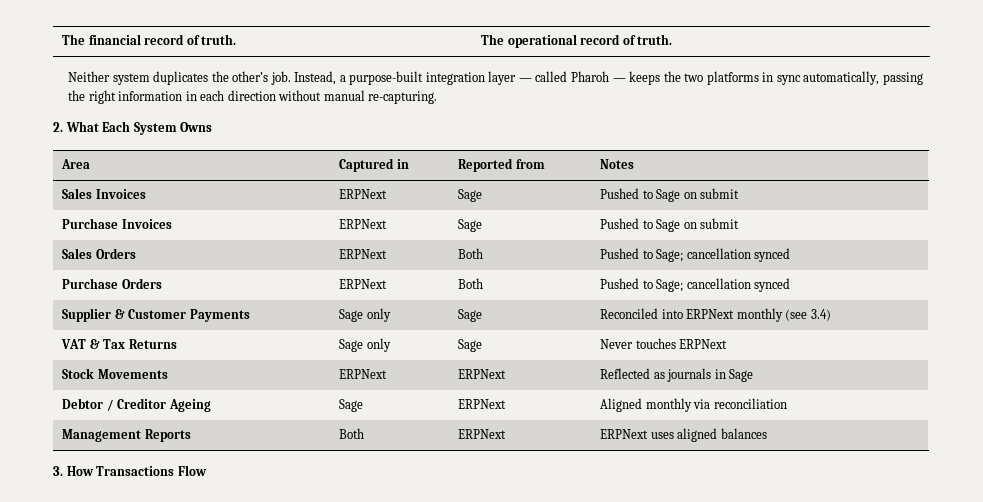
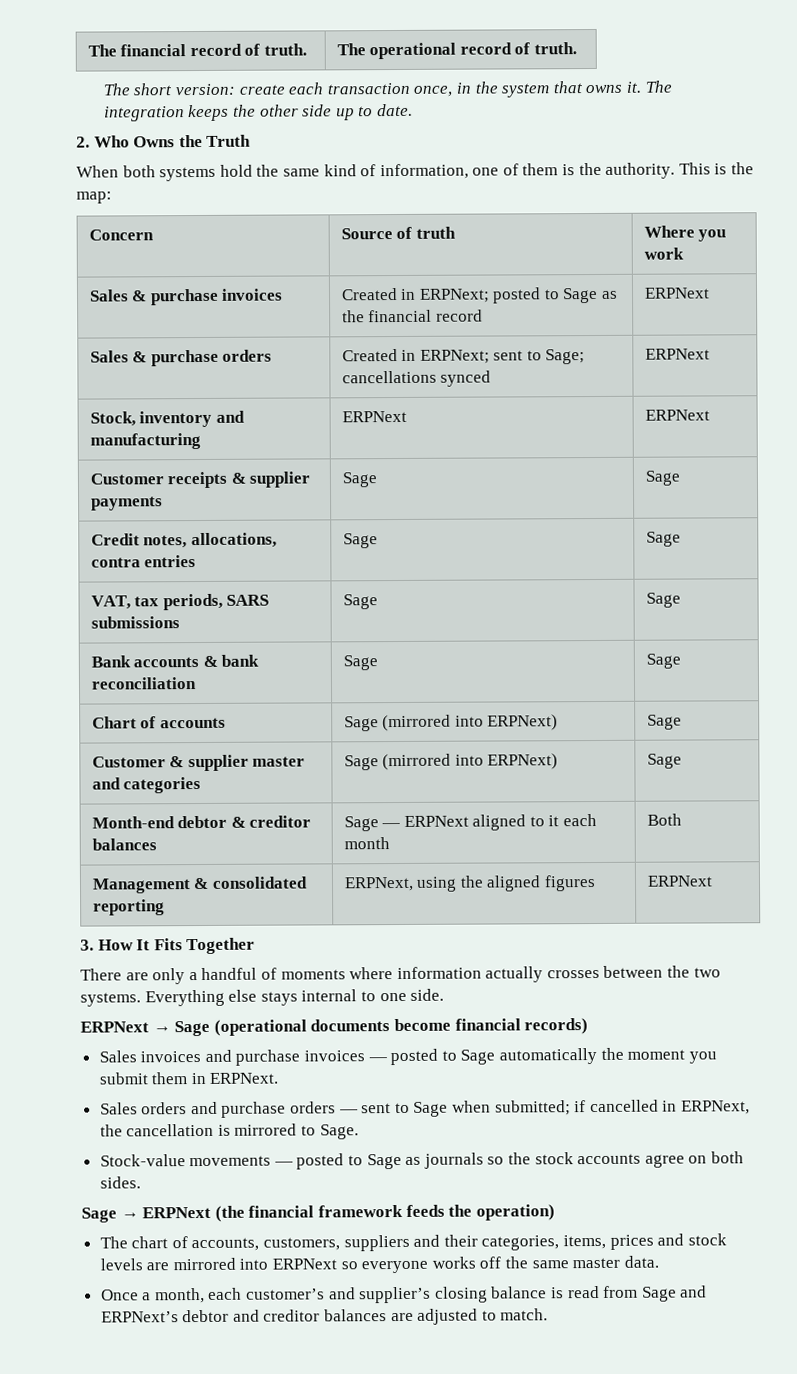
[68,71,923,85] [68,90,438,104] [53,121,213,135] [61,159,91,169] [339,158,409,172] [458,158,545,172] [600,159,635,169] [62,188,146,199] [339,189,388,199] [458,189,483,202] [600,188,740,202] [62,218,172,229] [339,219,388,229] [458,219,483,232] [600,218,740,232] [62,248,136,259] [339,249,388,259] [458,248,484,259] [600,248,791,262] [62,278,162,289] [339,279,388,289] [458,278,484,289] [600,278,791,292] [62,308,250,322] [339,308,391,322] [458,309,483,322] [600,308,831,322] [61,339,177,349] [339,338,391,352] [458,339,483,352] [600,338,728,349] [62,368,168,379] [339,369,388,379] [458,369,507,379] [600,368,754,382] [62,398,211,412] [339,399,364,412] [458,399,507,409] [600,398,787,412] [62,429,191,442] [339,428,365,439] [458,429,507,439] [600,428,767,442] [53,465,207,476] Neither system duplicates the other’s job. Instead, a purpose-built integration layer — called Pharoh — keeps the two platforms in sync automatically, passing the right information in each direction without manual re-capturing. // 2. What Each System Owns // Area | Captured in | Reported from | Notes // Sales Invoices | ERPNext | Sage | Pushed to Sage on submit // Purchase Invoices | ERPNext | Sage | Pushed to Sage on submit // Sales Orders | ERPNext | Both | Pushed to Sage; cancellation synced // Purchase Orders | ERPNext | Both | Pushed to Sage; cancellation synced // Supplier & Customer Payments | Sage only | Sage | Reconciled into ERPNext monthly (see 3.4) // VAT & Tax Returns | Sage only | Sage | Never touches ERPNext // Stock Movements | ERPNext | ERPNext | Reflected as journals in Sage // Debtor / Creditor Ageing | Sage | ERPNext | Aligned monthly via reconciliation // Management Reports | Both | ERPNext | ERPNext uses aligned balances // 3. How Transactions Flow -> [102,80,672,98] [103,103,414,122] [76,134,252,148] [76,162,755,182] [76,191,112,204] [88,229,154,241] [340,226,456,240] [643,225,727,242] [643,247,684,260] [88,288,284,306] [340,287,619,304] [341,309,483,323] [643,287,710,299] [89,349,273,367] [341,349,586,365] [341,370,492,387] [644,348,710,360] [89,410,245,428] [89,432,201,450] [341,410,407,423] [644,409,710,421] [89,471,311,489] [90,496,163,511] [341,472,377,488] [644,470,680,486] [90,532,277,549] [90,555,197,568] [342,533,378,549] [645,531,681,547] [90,593,270,611] [90,616,180,629] [342,594,378,610] [645,592,681,608] [90,654,260,668] [90,677,197,690] [342,655,378,671] [645,653,681,669] [91,716,226,729] [343,714,559,732] [646,714,682,730] [91,754,306,772] [91,776,202,794] [343,753,559,771] [646,753,682,769] [91,815,312,829] [91,838,157,851] [343,813,598,832] [343,837,390,850] [646,813,682,826] [91,876,308,894] [92,899,165,916] [343,875,596,892] [646,875,713,887] [80,937,256,955] [80,965,721,985] [80,988,445,1007] [80,1018,589,1037] [98,1047,717,1066] [98,1072,280,1085] [99,1099,750,1118] [99,1123,359,1140] [99,1151,744,1170] [99,1176,141,1189] [81,1204,555,1223] [99,1233,727,1252] [99,1255,659,1274] [100,1285,708,1304] [100,1308,549,1325] The short version: create each transaction once, in the system that owns it. The integration keeps the other side up to date. // 2. Who Owns the Truth // When both systems hold the same kind of information, one of them is the authority. This is the map: // Concern | Source of truth | Where you work // Sales & purchase invoices | Created in ERPNext; posted to Sage as the financial record | ERPNext // Sales & purchase orders | Created in ERPNext; sent to Sage; cancellations synced | ERPNext // Stock, inventory and manufacturing | ERPNext | ERPNext // Customer receipts & supplier payments | Sage | Sage // Credit notes, allocations, contra entries | Sage | Sage // VAT, tax periods, SARS submissions | Sage | Sage // Bank accounts & bank reconciliation | Sage | Sage // Chart of accounts | Sage (mirrored into ERPNext) | Sage // Customer & supplier master and categories | Sage (mirrored into ERPNext) | Sage // Month-end debtor & creditor balances | Sage — ERPNext aligned to it each month | Both // Management & consolidated reporting | ERPNext, using the aligned figures | ERPNext // 3. How It Fits Together // There are only a handful of moments where information actually crosses between the two systems. Everything else stays internal to one side. // ERPNext → Sage (operational documents become financial records) // Sales invoices and purchase invoices — posted to Sage automatically the moment you submit them in ERPNext. // Sales orders and purchase orders — sent to Sage when submitted; if cancelled in ERPNext, the cancellation is mirrored to Sage. // Stock-value movements — posted to Sage as journals so the stock accounts agree on both sides. // Sage → ERPNext (the financial framework feeds the operation) // The chart of accounts, customers, suppliers and their categories, items, prices and stock levels are mirrored into ERPNext so everyone works off the same master data. // Once a month, each customer’s and supplier’s closing balance is read from Sage and ERPNext’s debtor and creditor balances are adjusted to match.

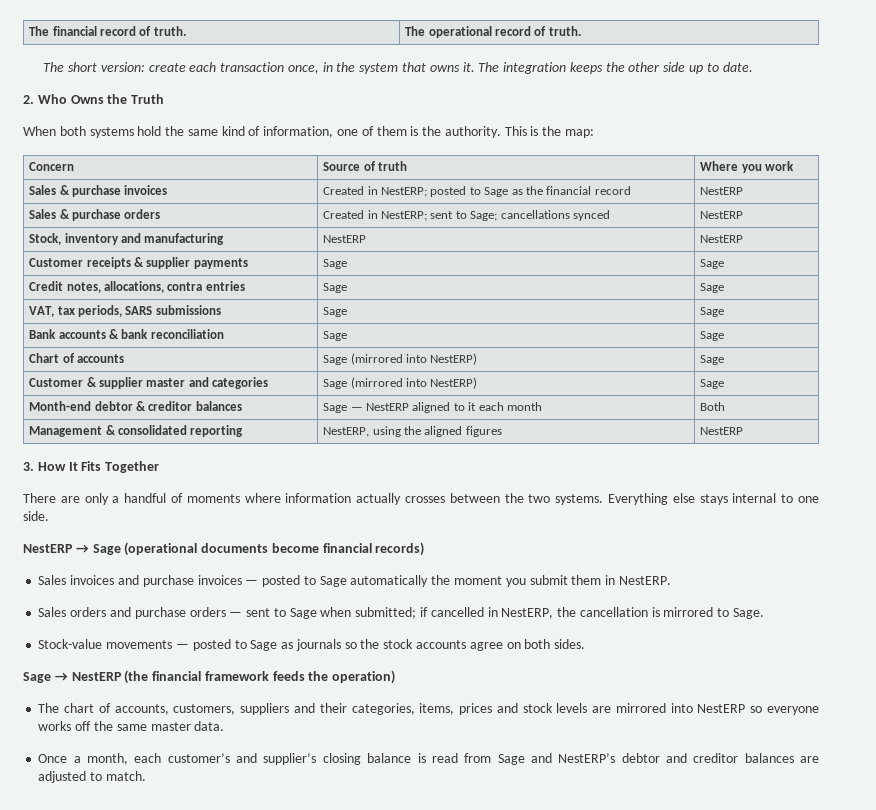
[418,288,490,303] ERPNext; -> [381,187,428,197] NestERP;
[643,287,710,299] ERPNext -> [700,187,744,195] NestERP
[419,349,490,364] ERPNext; -> [381,211,428,221] NestERP;
[644,348,710,360] ERPNext -> [700,211,744,219] NestERP
[341,410,407,423] [644,409,710,421] ERPNext | ERPNext -> [323,235,367,243] [700,235,744,243] NestERP | NestERP
[487,714,559,731] ERPNext) -> [430,353,478,365] NestERP)
[487,753,559,770] ERPNext) -> [430,377,478,389] NestERP)
[403,815,469,827] ERPNext -> [366,403,410,411] NestERP
[343,876,414,892] ERPNext, -> [323,427,370,437] NestERP,
[646,875,713,887] ERPNext -> [700,427,744,435] NestERP
[80,1021,149,1033] ERPNext -> [23,544,73,553] NestERP
[209,1072,280,1084] ERPNext. -> [618,576,671,585] NestERP.
[680,1100,750,1115] ERPNext, -> [501,608,554,619] NestERP,
[142,1206,212,1219] ERPNext -> [71,672,122,681] NestERP
[272,1258,338,1270] ERPNext -> [697,704,746,713] NestERP
[100,1311,179,1323] ERPNext’s -> [558,753,616,763] NestERP’s

